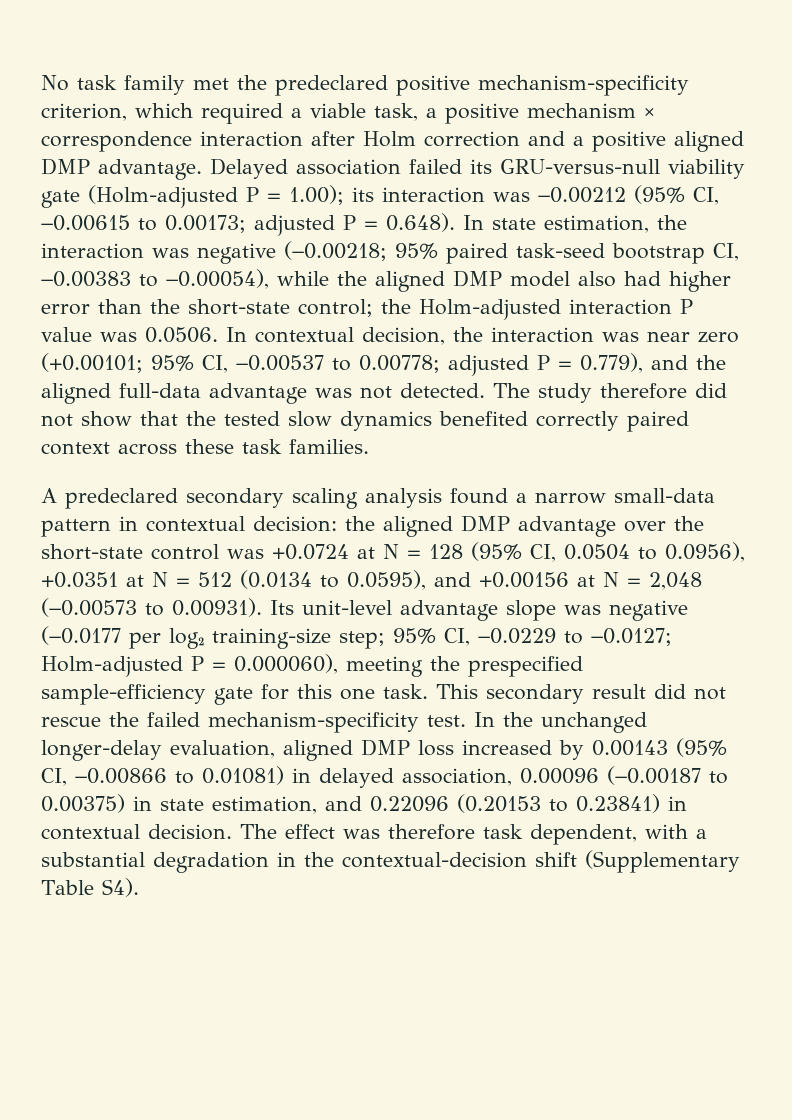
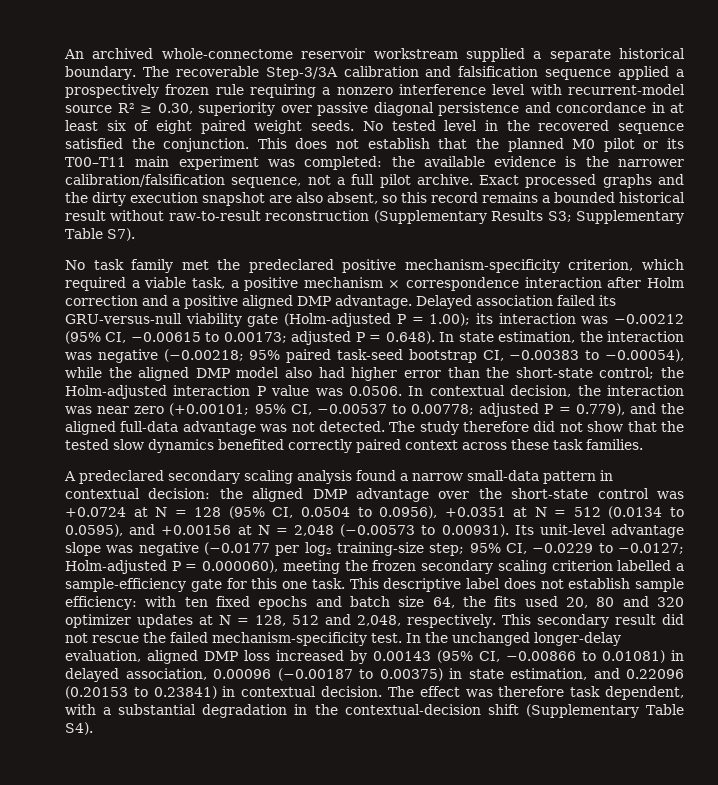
(41, 83) none -> [64,48,685,62] [65,66,684,80] [65,84,685,98] [65,102,684,116] [65,120,684,134] [65,138,685,152] [65,156,684,170] [65,174,684,188] [65,192,685,206] [65,210,684,224] [65,228,135,241] An archived whole-connectome reservoir workstream supplied a separate historical boundary. The recoverable Step-3/3A calibration and falsification sequence applied a prospectively frozen rule requiring a nonzero interference level with recurrent-model source R² ≥ 0.30, superiority over passive diagonal persistence and concordance in at least six of eight paired weight seeds. No tested level in the recovered sequence satisfied the conjunction. This does not establish that the planned M0 pilot or its T00–T11 main experiment was completed: the available evidence is the narrower calibration/falsification sequence, not a full pilot archive. Exact processed graphs and the dirty execution snapshot are also absent, so this record remains a bounded historical result without raw-to-result reconstruction (Supplementary Results S3; Supplementary Table S7). //
[468,656,583,677] prespecified -> [372,560,685,574] frozen secondary scaling criterion labelled a
(478, 691) none -> [383,578,684,592] [65,596,684,610] [65,614,531,628] descriptive label does not establish sample efficiency: with ten fixed epochs and batch size 64, the fits used 20, 80 and 320 optimizer updates at N = 128, 512 and 2,048, respectively. This

